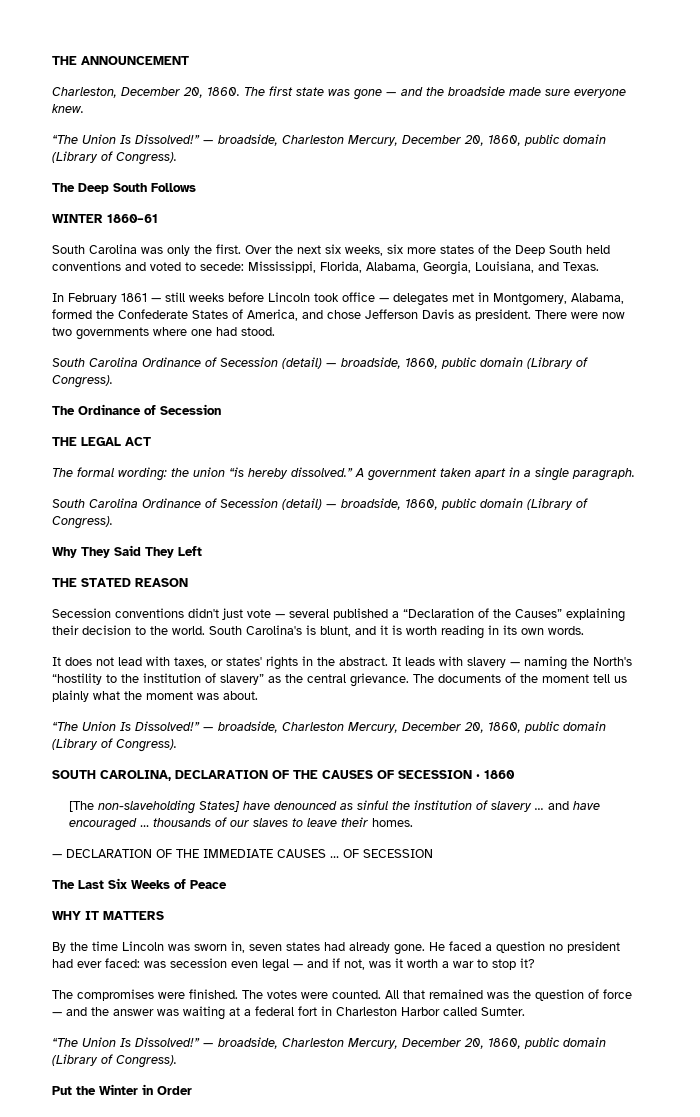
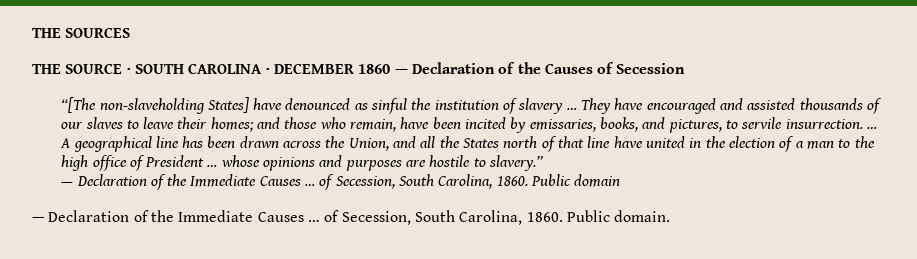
[52,56,189,65] [52,86,626,100] [52,104,84,113] [52,134,606,146] [52,151,177,165] [52,183,196,194] [52,214,158,223] [52,244,610,256] [52,261,599,275] [52,292,624,306] [52,309,625,321] [52,327,275,340] [52,357,588,369] [52,375,113,388] [52,404,221,415] [52,437,151,446] [52,467,635,481] [52,498,588,510] [52,516,113,529] [52,545,202,558] [52,578,188,587] [52,608,625,622] [52,625,584,639] [52,656,632,670] [52,673,627,687] [52,690,258,702] [52,721,606,733] [52,738,177,752] [52,770,515,781] [69,801,95,812] THE ANNOUNCEMENT // Charleston, December 20, 1860. The first state was gone — and the broadside made sure everyone knew. // “The Union Is Dissolved!” — broadside, Charleston Mercury, December 20, 1860, public domain (Library of Congress). // The Deep South Follows // WINTER 1860–61 // South Carolina was only the first. Over the next six weeks, six more states of the Deep South held conventions and voted to secede: Mississippi, Florida, Alabama, Georgia, Louisiana, and Texas. // In February 1861 — still weeks before Lincoln took office — delegates met in Montgomery, Alabama, formed the Confederate States of America, and chose Jefferson Davis as president. There were now two governments where one had stood. // South Carolina Ordinance of Secession (detail) — broadside, 1860, public domain (Library of Congress). // The Ordinance of Secession // THE LEGAL ACT // The formal wording: the union “is hereby dissolved.” A government taken apart in a single paragraph. // South Carolina Ordinance of Secession (detail) — broadside, 1860, public domain (Library of Congress). // Why They Said They Left // THE STATED REASON // Secession conventions didn't just vote — several published a “Declaration of the Causes” explaining their decision to the world. South Carolina's is blunt, and it is worth reading in its own words. // It does not lead with taxes, or states' rights in the abstract. It leads with slavery — naming the North's “hostility to the institution of slavery” as the central grievance. The documents of the moment tell us plainly what the moment was about. // “The Union Is Dissolved!” — broadside, Charleston Mercury, December 20, 1860, public domain (Library of Congress). // SOUTH CAROLINA, DECLARATION OF THE CAUSES OF SECESSION · 1860 // [The -> [32,27,131,38] [32,62,686,74] [61,97,97,113] THE SOURCES // THE SOURCE · SOUTH CAROLINA · DECEMBER 1860 — Declaration of the Causes of Secession // “[The
[548,801,570,810] and -> [581,98,612,114] They
[140,825,150,827] … -> [720,98,796,110] and assisted
[372,818,414,827] [52,849,433,858] [52,878,227,889] [52,911,164,920] [52,941,620,955] [52,958,535,972] [52,989,632,1001] [52,1006,525,1020] [52,1037,606,1049] [52,1054,177,1068] [52,1084,192,1095] homes. // — DECLARATION OF THE IMMEDIATE CAUSES … OF SECESSION // The Last Six Weeks of Peace // WHY IT MATTERS // By the time Lincoln was sworn in, seven states had already gone. He faced a question no president had ever faced: was secession even legal — and if not, was it worth a war to stop it? // The compromises were finished. The votes were counted. All that remained was the question of force — and the answer was waiting at a federal fort in Charleston Harbor called Sumter. // “The Union Is Dissolved!” — broadside, Charleston Mercury, December 20, 1860, public domain (Library of Congress). // Put the Winter in Order -> [210,117,877,133] [60,136,875,152] [61,155,544,171] [61,174,621,190] [32,210,671,225] homes; and those who remain, have been incited by emissaries, books, and pictures, to servile insurrection. … A geographical line has been drawn across the Union, and all the States north of that line have united in the election of a man to the high office of President … whose opinions and purposes are hostile to slavery.” // — Declaration of the Immediate Causes … of Secession, South Carolina, 1860. Public domain // — Declaration of the Immediate Causes … of Secession, South Carolina, 1860. Public domain.

